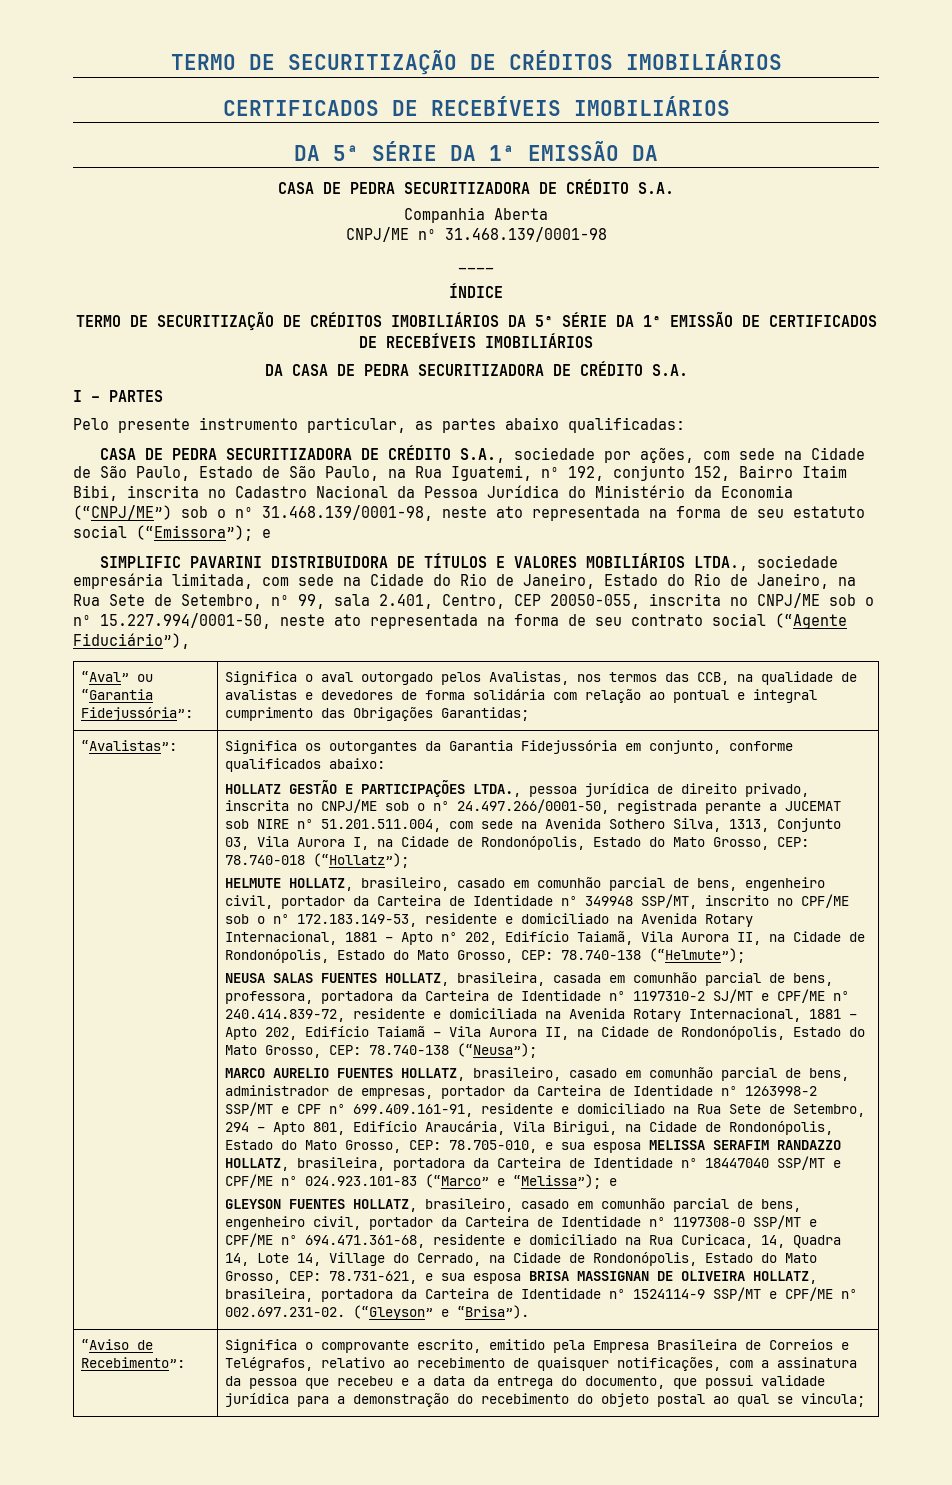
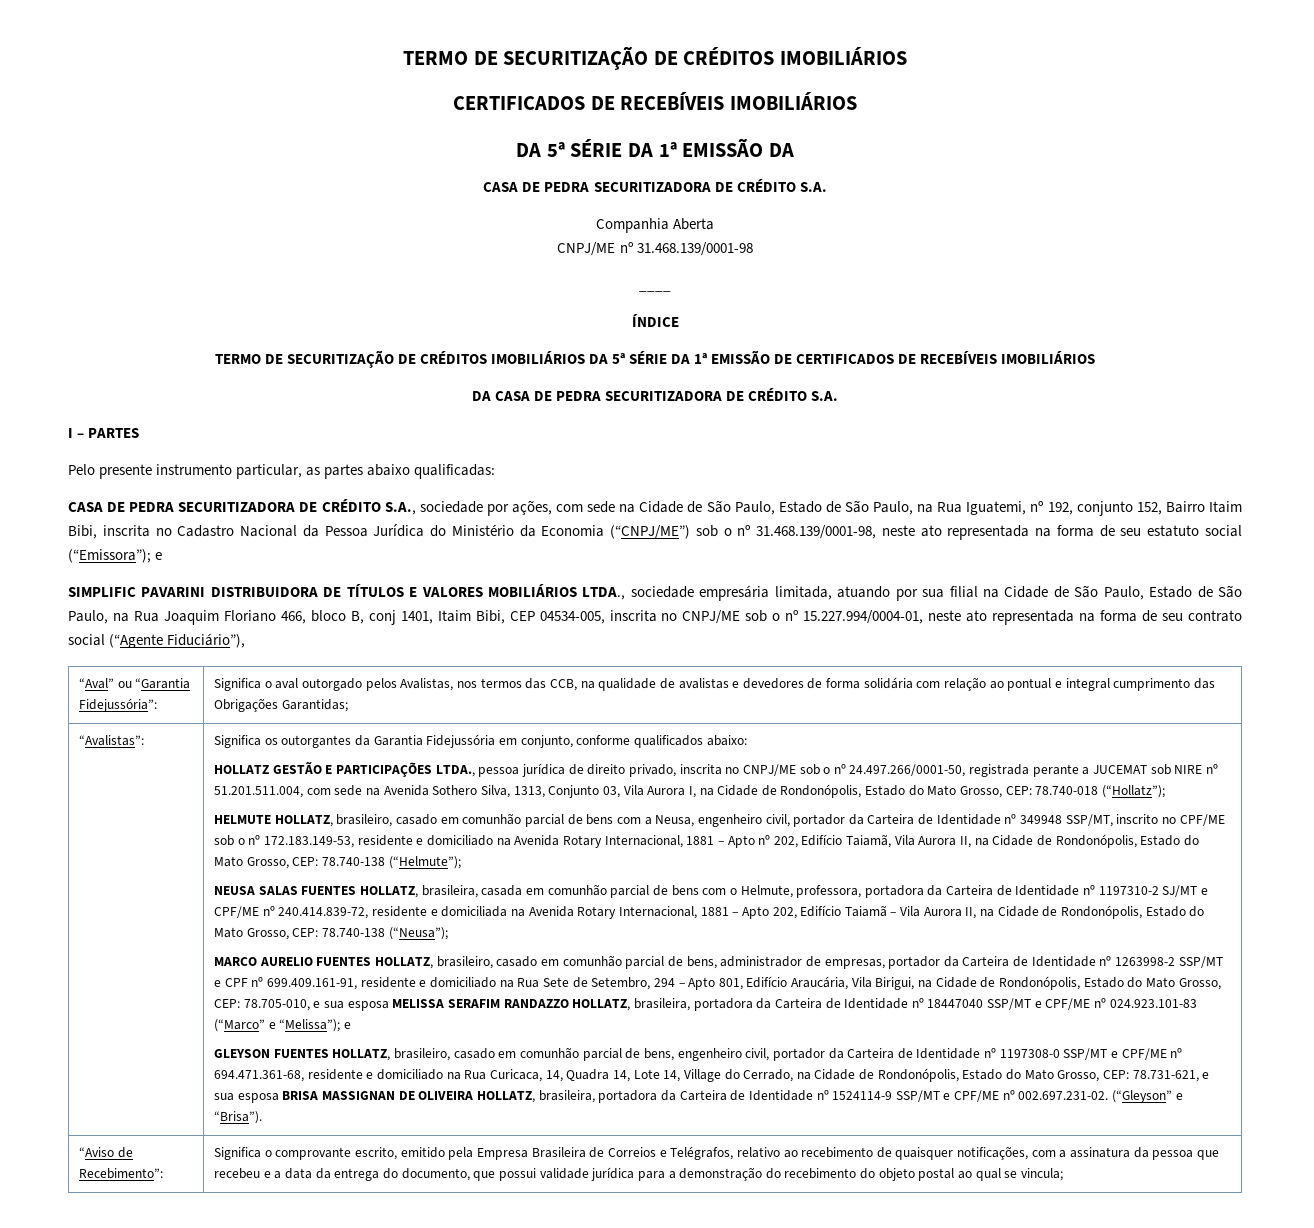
[262,573,856,589] [73,593,874,609] [73,613,271,629] com sede na Cidade do Rio de Janeiro, Estado do Rio de Janeiro, na Rua Sete de Setembro, nº 99, sala 2.401, Centro, CEP 20050-055, inscrita no CNPJ/ME sob o nº 15.227.994/0001-50, -> [837,585,1243,601] [68,610,924,625] atuando por sua filial na Cidade de São Paulo, Estado de São Paulo, na Rua Joaquim Floriano 466, bloco B, conj 1401, Itaim Bibi, CEP 04534-005, inscrita no CNPJ/ME sob o nº 15.227.994/0004-01,
[697,878,738,891] bens, -> [586,814,695,827] bens com a Neusa,
[793,973,834,986] bens, -> [671,885,793,898] bens com o Helmute,

